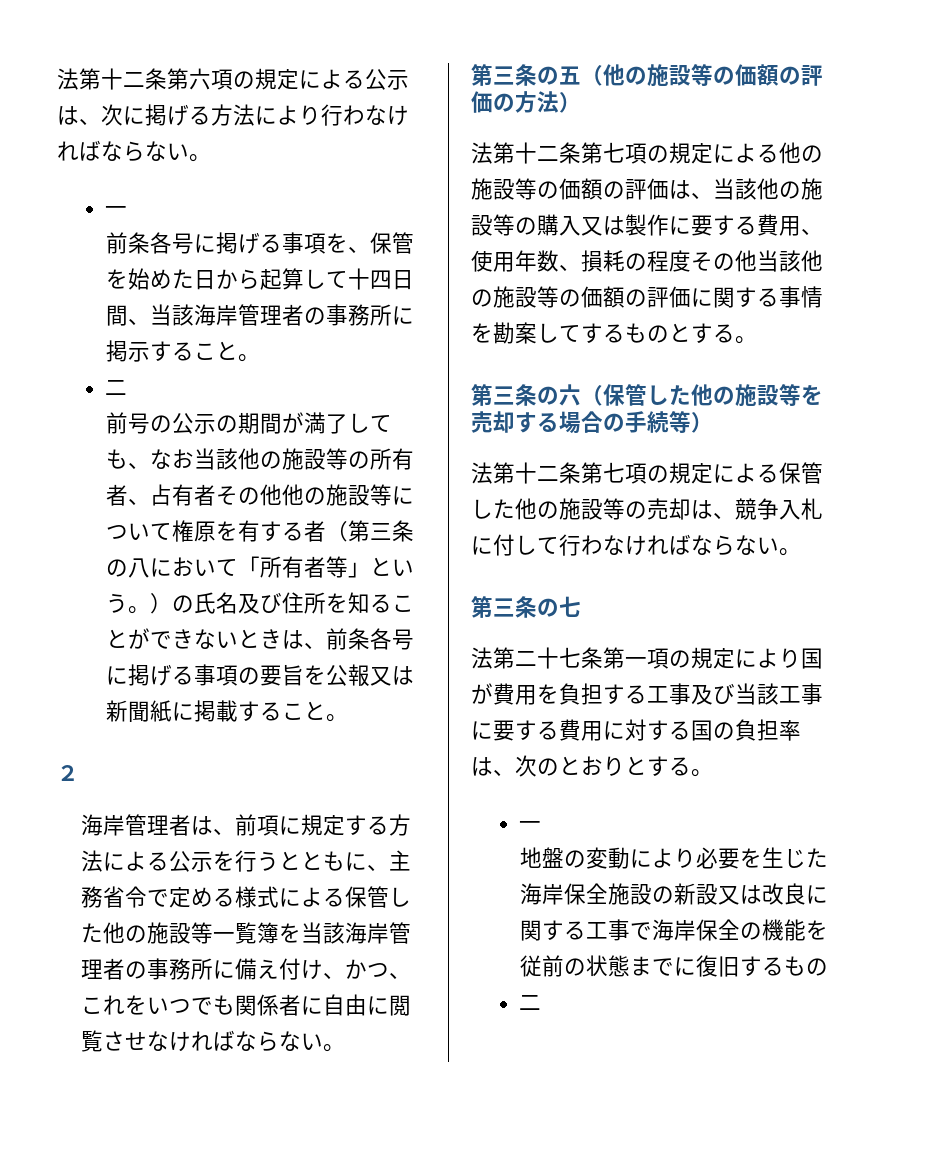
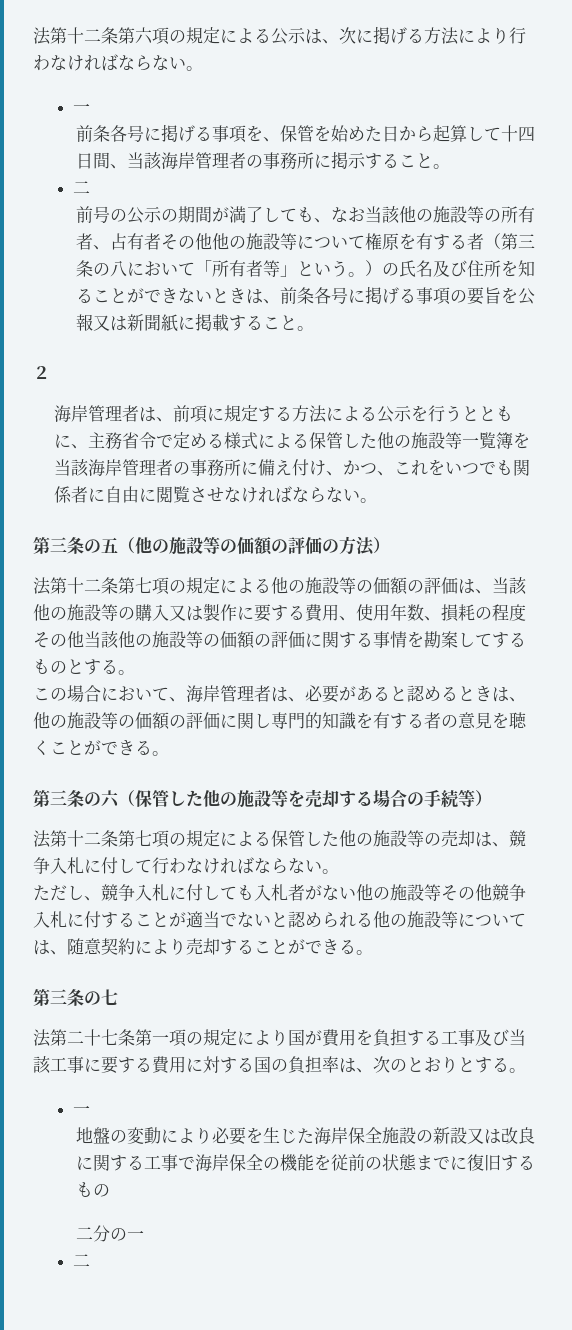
(757, 340) none -> [33,685,526,703] [33,712,527,730] [33,740,169,756] // この場合において、海岸管理者は、必要があると認めるときは、他の施設等の価額の評価に関し専門的知識を有する者の意見を聴くことができる。
(801, 552) none -> [33,884,526,901] [33,911,526,928] [33,938,373,955] // ただし、競争入札に付しても入札者がない他の施設等その他競争入札に付することが適当でないと認められる他の施設等については、随意契約により売却することができる。
(828, 967) none -> [75,1225,144,1242] // 二分の一

